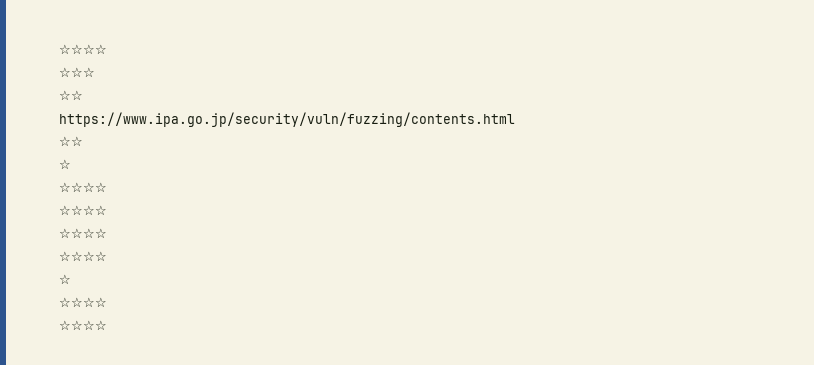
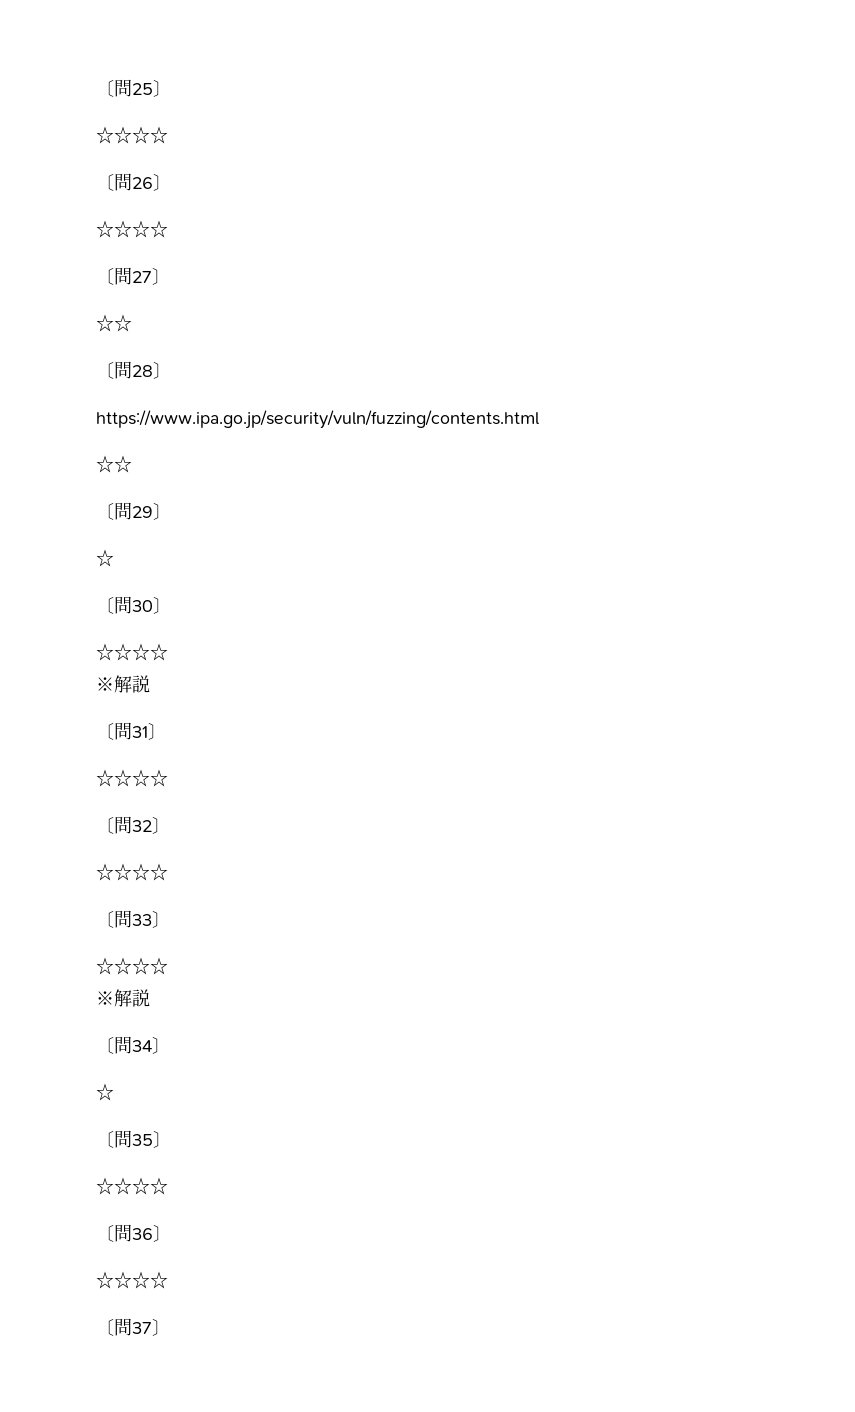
[59,44,107,55] [59,67,95,78] [59,90,83,101] ☆☆☆☆ // ☆☆☆ // ☆☆ -> [96,79,171,97] [96,126,168,144] [96,173,171,191] [96,220,168,238] [96,267,170,285] [96,314,132,332] [96,361,171,379] 〔問25〕 // ☆☆☆☆ // 〔問26〕 // ☆☆☆☆ // 〔問27〕 // ☆☆ // 〔問28〕
[59,159,71,170] [59,182,107,193] [59,205,107,216] [59,228,107,239] [59,251,107,262] [59,274,71,285] [59,297,107,308] [59,320,107,331] // ☆ // ☆☆☆☆ // ☆☆☆☆ // ☆☆☆☆ // ☆☆☆☆ // ☆ // ☆☆☆☆ // ☆☆☆☆ -> [96,502,171,520] [96,549,114,567] [96,596,171,614] [96,643,168,661] [96,675,150,693] [96,722,166,740] [96,769,168,787] [96,816,170,834] [96,863,168,881] [96,910,170,928] [96,957,168,975] [96,989,150,1007] [96,1036,170,1054] [96,1083,114,1101] [96,1130,171,1148] [96,1177,168,1195] [96,1224,171,1242] [96,1271,168,1289] [96,1318,170,1336] // 〔問29〕 // ☆ // 〔問30〕 // ☆☆☆☆ // ※解説 // 〔問31〕 // ☆☆☆☆ // 〔問32〕 // ☆☆☆☆ // 〔問33〕 // ☆☆☆☆ // ※解説 // 〔問34〕 // ☆ // 〔問35〕 // ☆☆☆☆ // 〔問36〕 // ☆☆☆☆ // 〔問37〕

